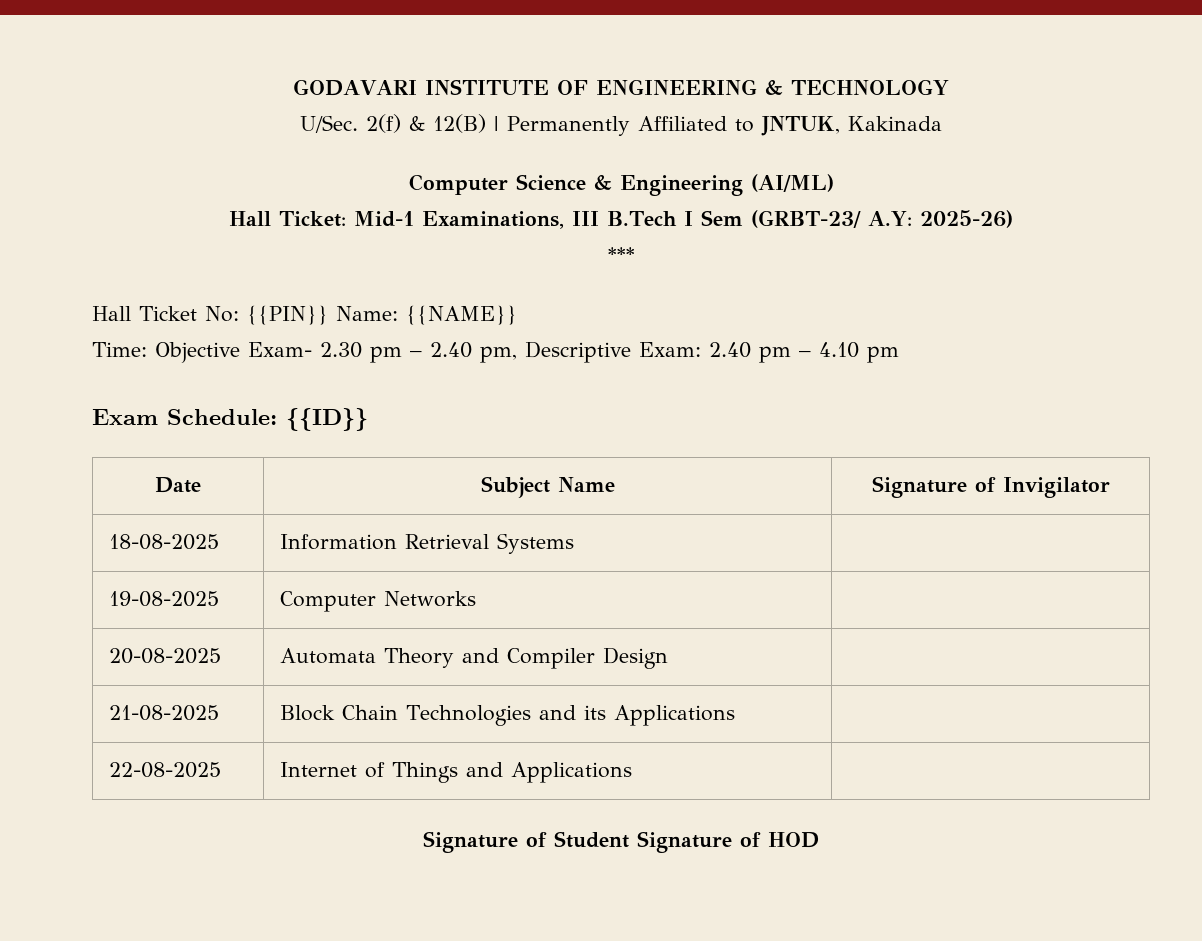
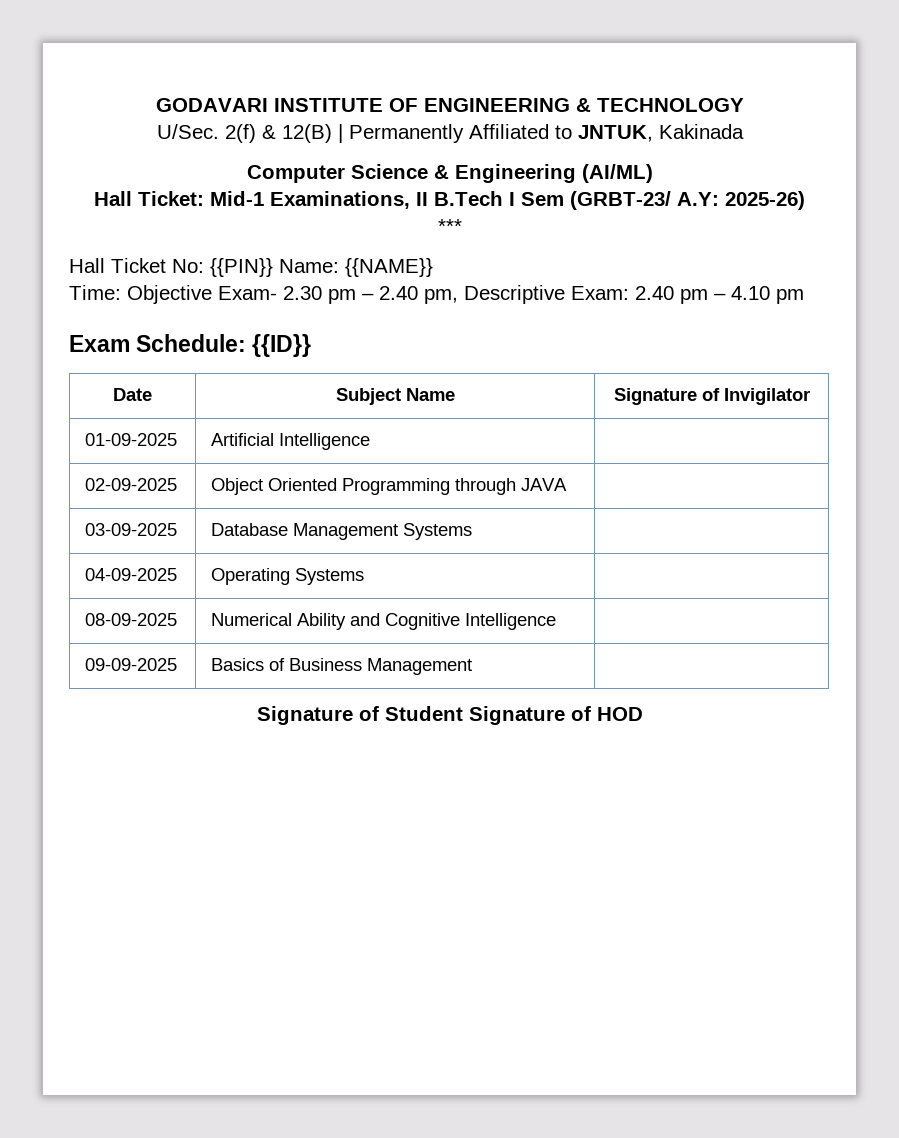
[572,211,600,226] III -> [416,192,428,206] II
[108,534,219,550] [279,533,574,554] [108,591,219,607] [279,591,476,612] [108,648,221,664] [279,647,668,669] [108,705,219,721] [279,705,735,726] [108,762,221,778] [279,762,632,783] 18-08-2025 | Information Retrieval Systems | // 19-08-2025 | Computer Networks | // 20-08-2025 | Automata Theory and Compiler Design | // 21-08-2025 | Block Chain Technologies and its Applications | // 22-08-2025 | Internet of Things and Applications -> [84,433,177,446] [210,433,370,450] [84,478,177,491] [210,478,567,495] [84,523,177,536] [210,523,472,540] [84,568,177,581] [210,568,364,585] [84,613,177,626] [210,613,556,630] [84,658,177,671] [210,658,472,675] 01-09-2025 | Artificial Intelligence | // 02-09-2025 | Object Oriented Programming through JAVA | // 03-09-2025 | Database Management Systems | // 04-09-2025 | Operating Systems | // 08-09-2025 | Numerical Ability and Cognitive Intelligence | // 09-09-2025 | Basics of Business Management

